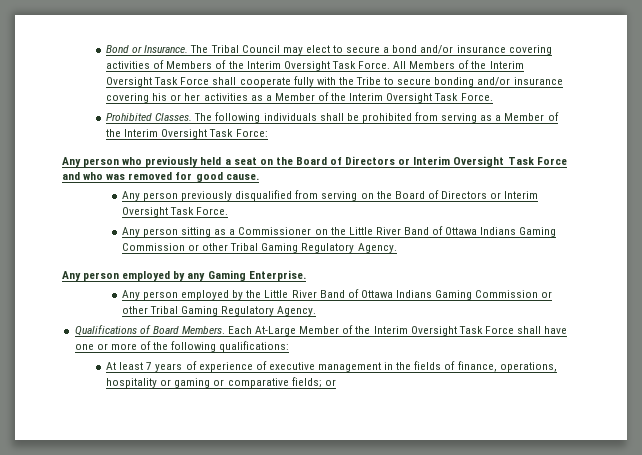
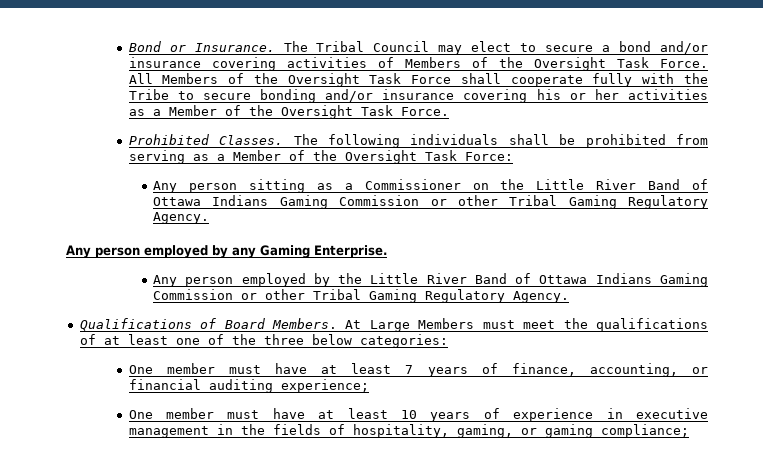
[246,61,281,69] Interim -> (523, 62) none
[489,61,524,69] Interim -> (278, 78) none
[349,93,384,101] Interim -> (273, 110) none
[124,129,159,137] Interim -> (337, 155) none
[62,156,567,167] [62,172,259,182] [121,190,539,201] [121,207,229,217] // Any person who previously held a seat on the Board of Directors or Interim Oversight Task Force and who was removed for good cause. // Any person previously disqualified from serving on the Board of Directors or Interim Oversight Task Force. -> (513, 156) none
[228,325,568,336] [74,341,290,352] [106,361,267,372] Each At-Large Member of the Interim Oversight Task Force shall have one or more of the following qualifications: // At least 7 years of experience of -> [345,318,708,332] [79,334,448,348] [128,363,708,377] [128,379,369,393] [128,408,623,422] At Large Members must meet the qualifications of at least one of the three below categories: // One member must have at least 7 years of finance, accounting, or financial auditing experience; // One member must have at least 10 years of experience in
[457,361,557,372] [106,377,336,388] finance, operations, hospitality or gaming or comparative fields; or -> [352,424,689,438] hospitality, gaming, or gaming compliance;

